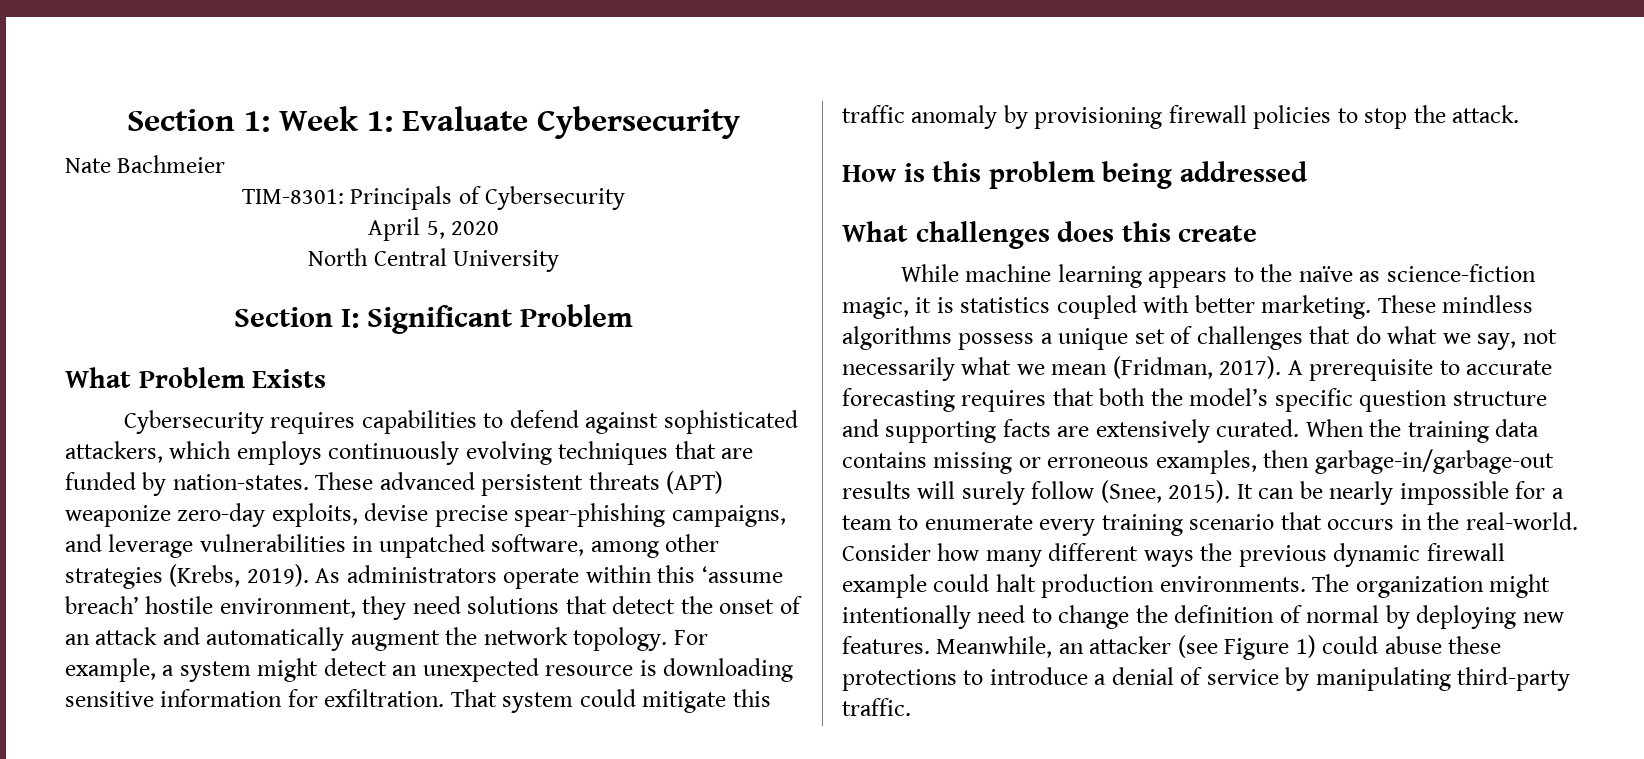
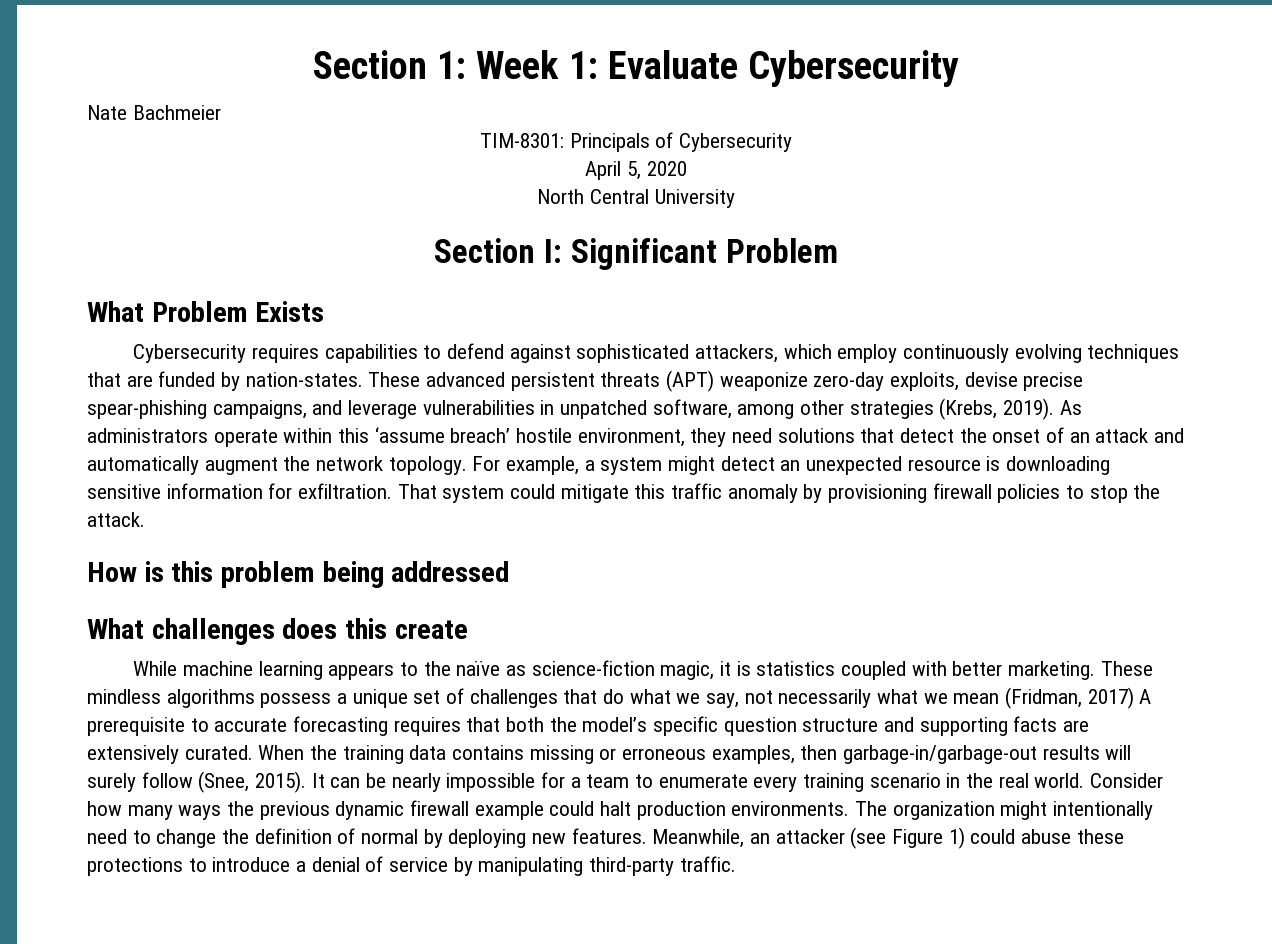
[236,441,322,465] employs -> [837,344,898,363] employ
[1219,356,1282,379] 2017). -> [1087,687,1134,709] 2017)
[1280,512,1578,530] that occurs in the real-world. -> [946,773,1085,788] in the real world.
[1048,543,1139,561] different -> (173, 812) none

